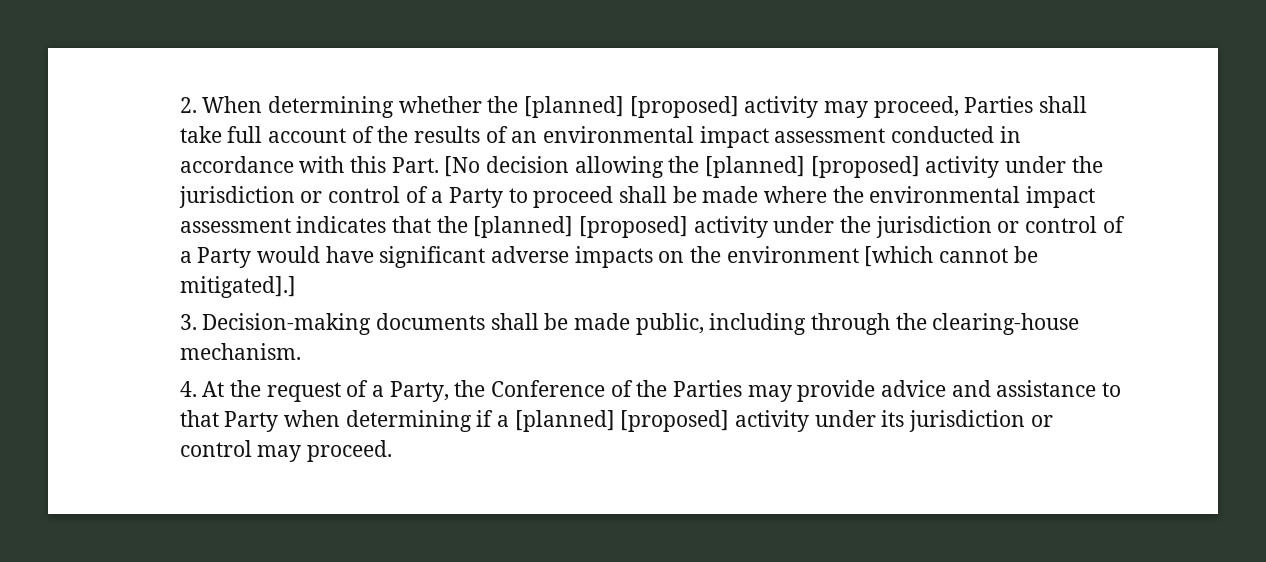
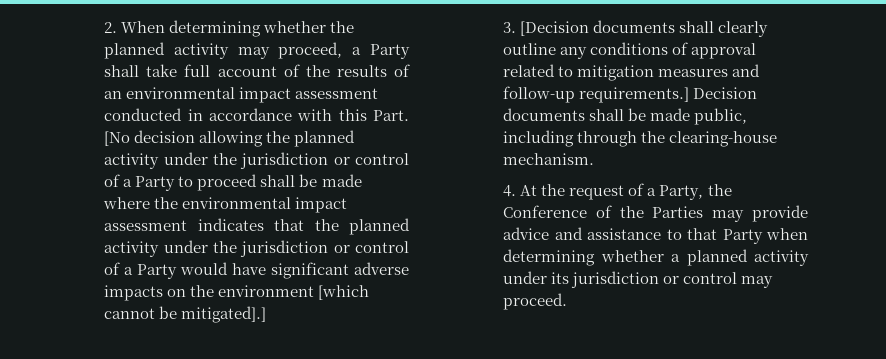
[524,96,739,118] [planned] [proposed] -> [104,42,166,59] planned
[964,96,1034,113] Parties -> [352,44,411,59] a Party
[705,156,920,178] [planned] [proposed] -> [294,130,356,147] planned
[473,216,689,238] [planned] [proposed] -> [349,218,410,235] planned
[202,313,372,335] Decision-making -> [520,20,769,37] [503,42,757,59] [503,64,761,81] [503,86,758,103] [Decision documents shall clearly outline any conditions of approval related to mitigation measures and follow-up requirements.] Decision
[476,410,730,432] if a [planned] [proposed] -> [600,249,748,266] whether a planned

